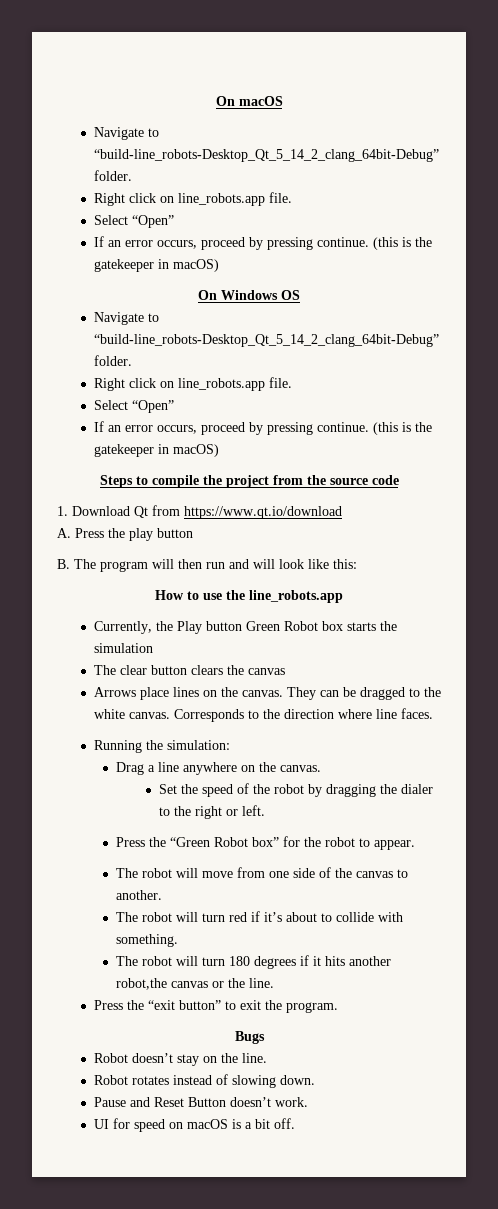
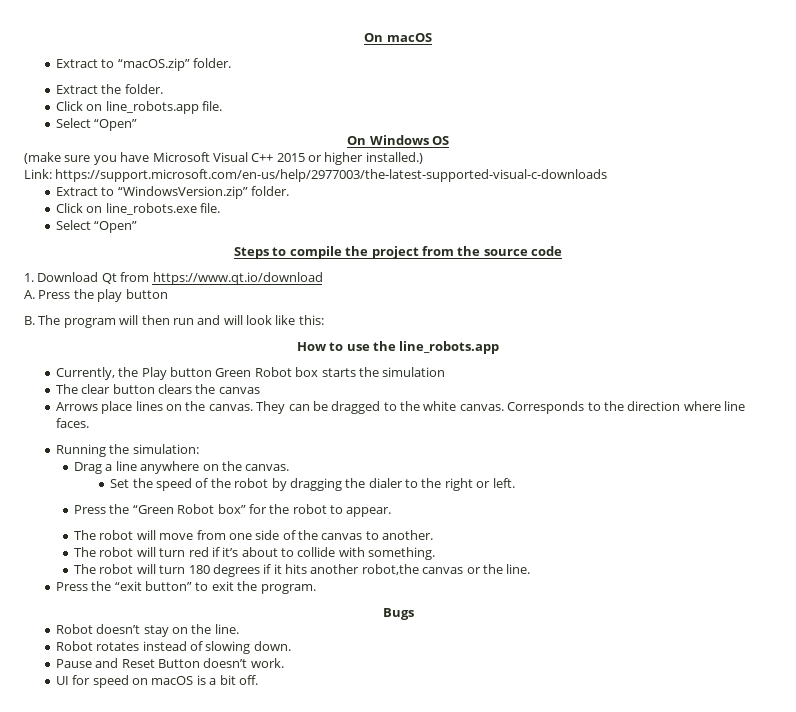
[93,127,159,140] [93,149,439,162] [93,170,132,181] [93,192,292,206] [93,215,174,228] [93,236,432,250] [93,259,219,272] [198,290,300,300] [93,312,159,325] [93,334,439,347] [93,355,132,366] [93,377,292,391] [93,400,174,413] [93,421,432,435] [93,444,219,457] Navigate to “build-line_robots-Desktop_Qt_5_14_2_clang_64bit-Debug” folder. // Right click on line_robots.app file. // Select “Open” // If an error occurs, proceed by pressing continue. (this is the gatekeeper in macOS) // On Windows OS // Navigate to “build-line_robots-Desktop_Qt_5_14_2_clang_64bit-Debug” folder. // Right click on line_robots.app file. // Select “Open” // If an error occurs, proceed by pressing continue. (this is the gatekeeper in macOS) -> [55,58,232,71] [55,84,163,94] [55,101,223,114] [55,118,138,131] [347,135,449,145] [24,152,423,165] [24,169,608,182] [55,186,290,199] [55,203,221,215] [55,220,138,233] Extract to “macOS.zip” folder. // Extract the folder. // Click on line_robots.app file. // Select “Open” // On Windows OS // (make sure you have Microsoft Visual C++ 2015 or higher installed.) // Link: https://support.microsoft.com/en-us/help/2977003/the-latest-supported-visual-c-downloads // Extract to “WindowsVersion.zip” folder. // Click on line_robots.exe file. // Select “Open”

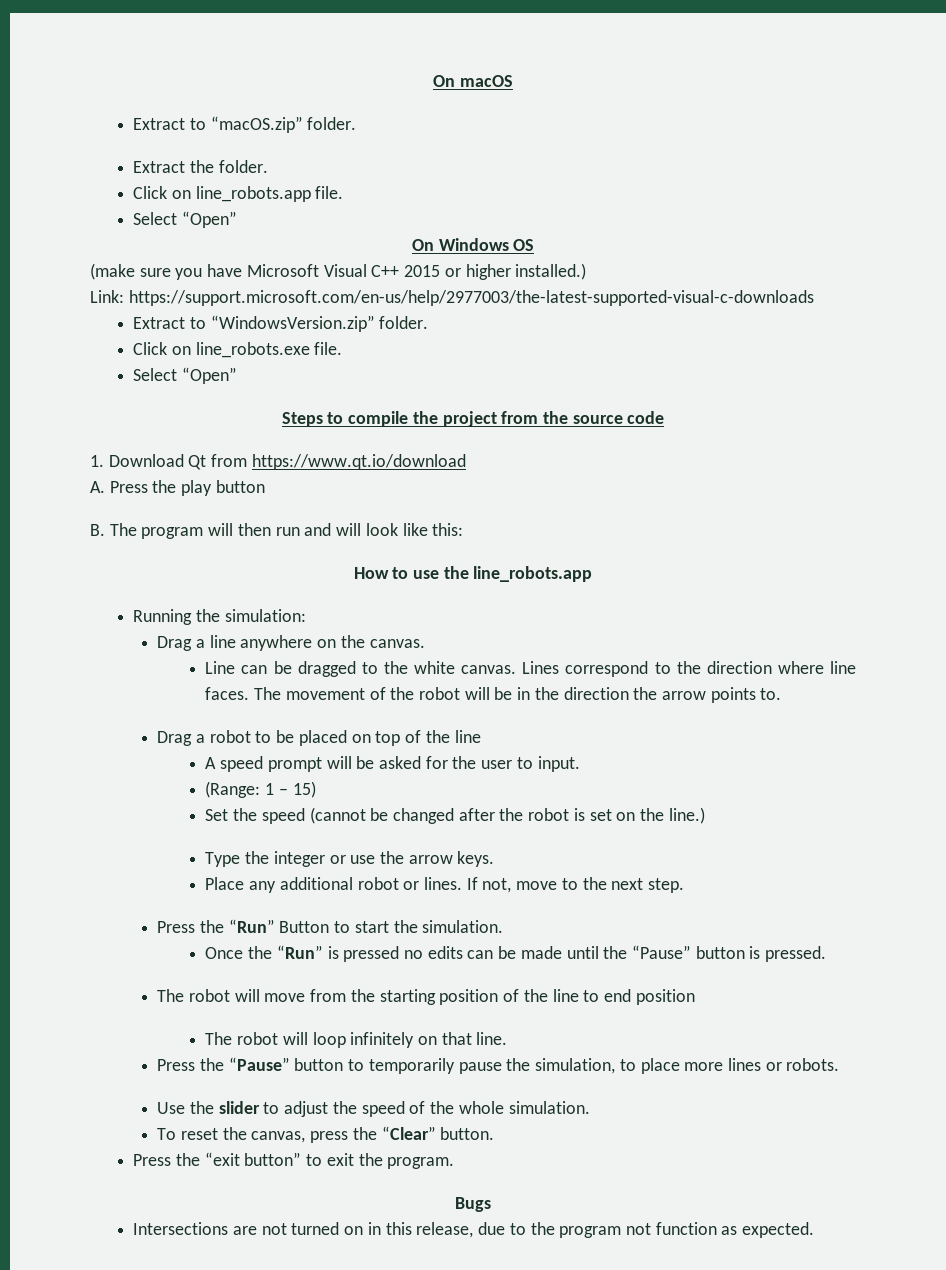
[55,367,446,380] [55,384,260,394] [55,401,746,414] [55,418,89,428] // Currently, the Play button Green Robot box starts the simulation // The clear button clears the canvas // Arrows place lines on the canvas. They can be dragged to the white canvas. Corresponds to the direction where line faces. -> (593, 574) none
[110,478,515,491] [74,504,392,517] Set the speed of the robot by dragging the dialer to the right or left. // Press the “Green Robot box” for the robot to appear. -> [205,661,857,677] [205,687,782,703] [157,730,481,746] [205,756,580,772] [205,781,316,798] [205,807,705,824] [205,851,495,867] [205,877,685,893] [157,919,504,933] [205,945,827,962] Line can be dragged to the white canvas. Lines correspond to the direction where line faces. The movement of the robot will be in the direction the arrow points to. // Drag a robot to be placed on top of the line // A speed prompt will be asked for the user to input. // (Range: 1 – 15) // Set the speed (cannot be changed after the robot is set on the line.) // Type the integer or use the arrow keys. // Place any additional robot or lines. If not, move to the next step. // Press the “Run” Button to start the simulation. // Once the “Run” is pressed no edits can be made until the “Pause” button is pressed.
[228,530,434,540] [74,547,436,560] [74,564,531,577] one side of the canvas to another. // The robot will turn red if it’s about to collide with something. // The robot will turn 180 degrees if it hits another robot,the canvas or the line. -> [350,989,695,1005] [205,1032,508,1048] [157,1057,840,1074] [157,1101,590,1117] [157,1126,495,1143] the starting position of the line to end position // The robot will loop infinitely on that line. // Press the “Pause” button to temporarily pause the simulation, to place more lines or robots. // Use the slider to adjust the speed of the whole simulation. // To reset the canvas, press the “Clear” button.
[55,624,239,637] [55,641,291,654] [55,658,284,668] [55,675,258,688] Robot doesn’t stay on the line. // Robot rotates instead of slowing down. // Pause and Reset Button doesn’t work. // UI for speed on macOS is a bit off. -> [133,1222,815,1238] Intersections are not turned on in this release, due to the program not function as expected.

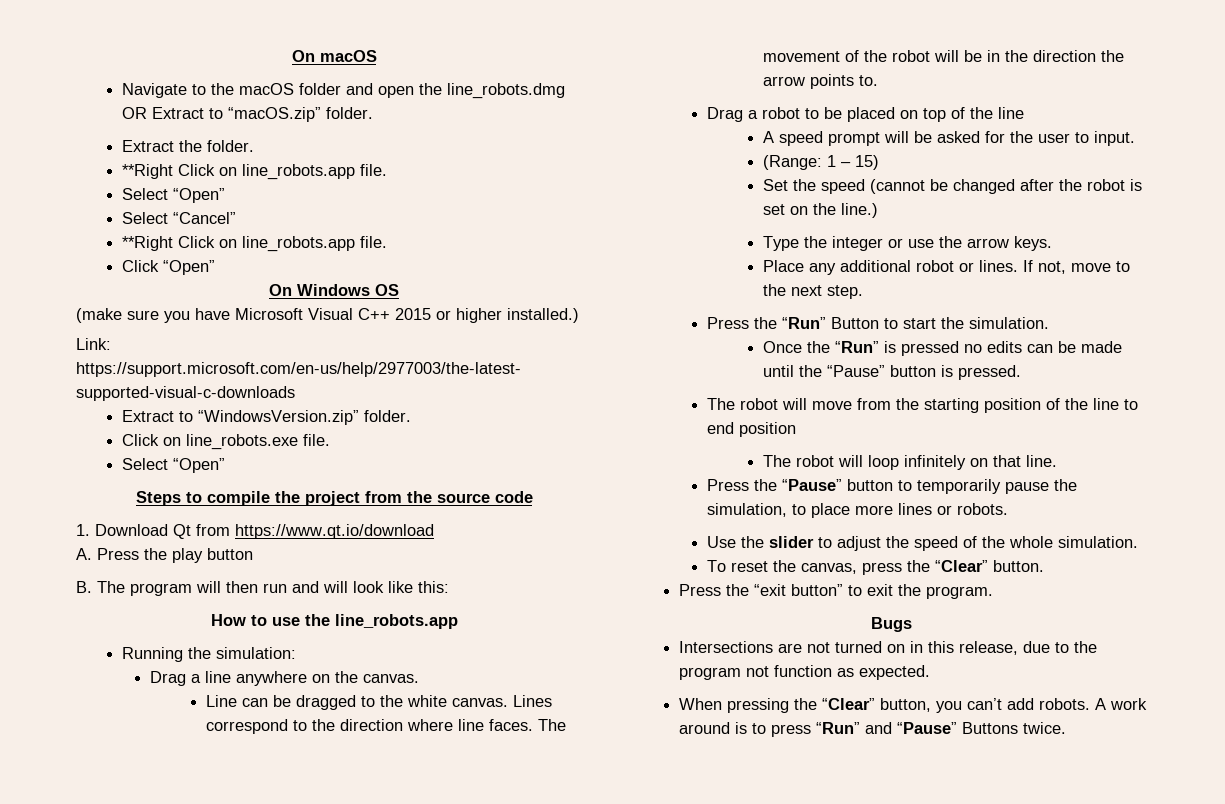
(513, 81) none -> [122,83,566,99] [122,107,148,119] Navigate to the macOS folder and open the line_robots.dmg OR
(268, 166) none -> [122,164,174,179] **Right
(237, 219) none -> [122,212,237,224] [122,236,388,252] [122,260,216,275] // Select “Cancel” // **Right Click on line_robots.app file. // Click “Open”
(815, 1230) none -> [679,698,1148,713] [679,722,1067,737] // When pressing the “Clear” button, you can’t add robots. A work around is to press “Run” and “Pause” Buttons twice.

